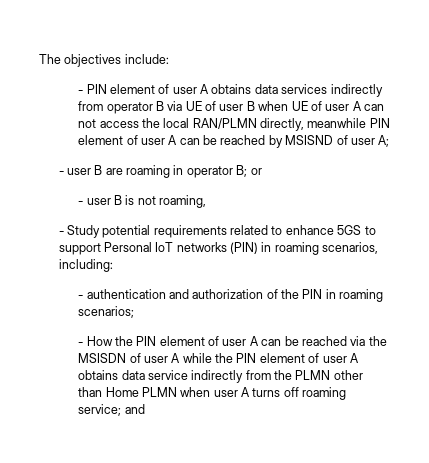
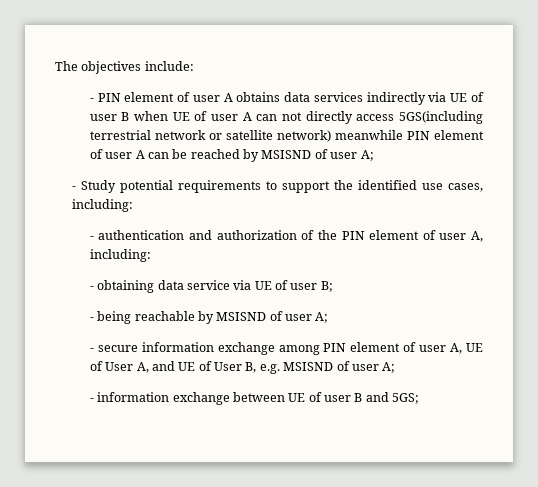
[78,101,164,114] from operator B -> (426, 98) none
[99,118,305,131] access the local RAN/PLMN directly, -> [305,111,483,124] [89,130,331,142] directly access 5GS(including terrestrial network or satellite network)
[66,165,262,178] [78,195,207,208] [58,225,376,238] [58,242,379,255] user B are roaming in operator B; or // - user B is not roaming, // - Study potential requirements related to enhance 5GS to support Personal IoT networks (PIN) in roaming scenarios, -> [81,180,484,193] Study potential requirements to support the identified use cases,
[325,289,384,302] [78,306,135,318] [78,336,387,346] [78,353,359,363] [78,370,363,383] [78,387,347,400] [78,404,145,416] in roaming scenarios; // - How the PIN element of user A can be reached via the MSISDN of user A while the PIN element of user A obtains data service indirectly from the PLMN other than Home PLMN when user A turns off roaming service; and -> [369,230,484,242] [89,249,151,262] [89,280,333,293] [89,311,329,324] [89,342,484,355] [89,361,396,374] [89,392,420,405] element of user A, including: // - obtaining data service via UE of user B; // - being reachable by MSISND of user A; // - secure information exchange among PIN element of user A, UE of User A, and UE of User B, e.g. MSISND of user A; // - information exchange between UE of user B and 5GS;

